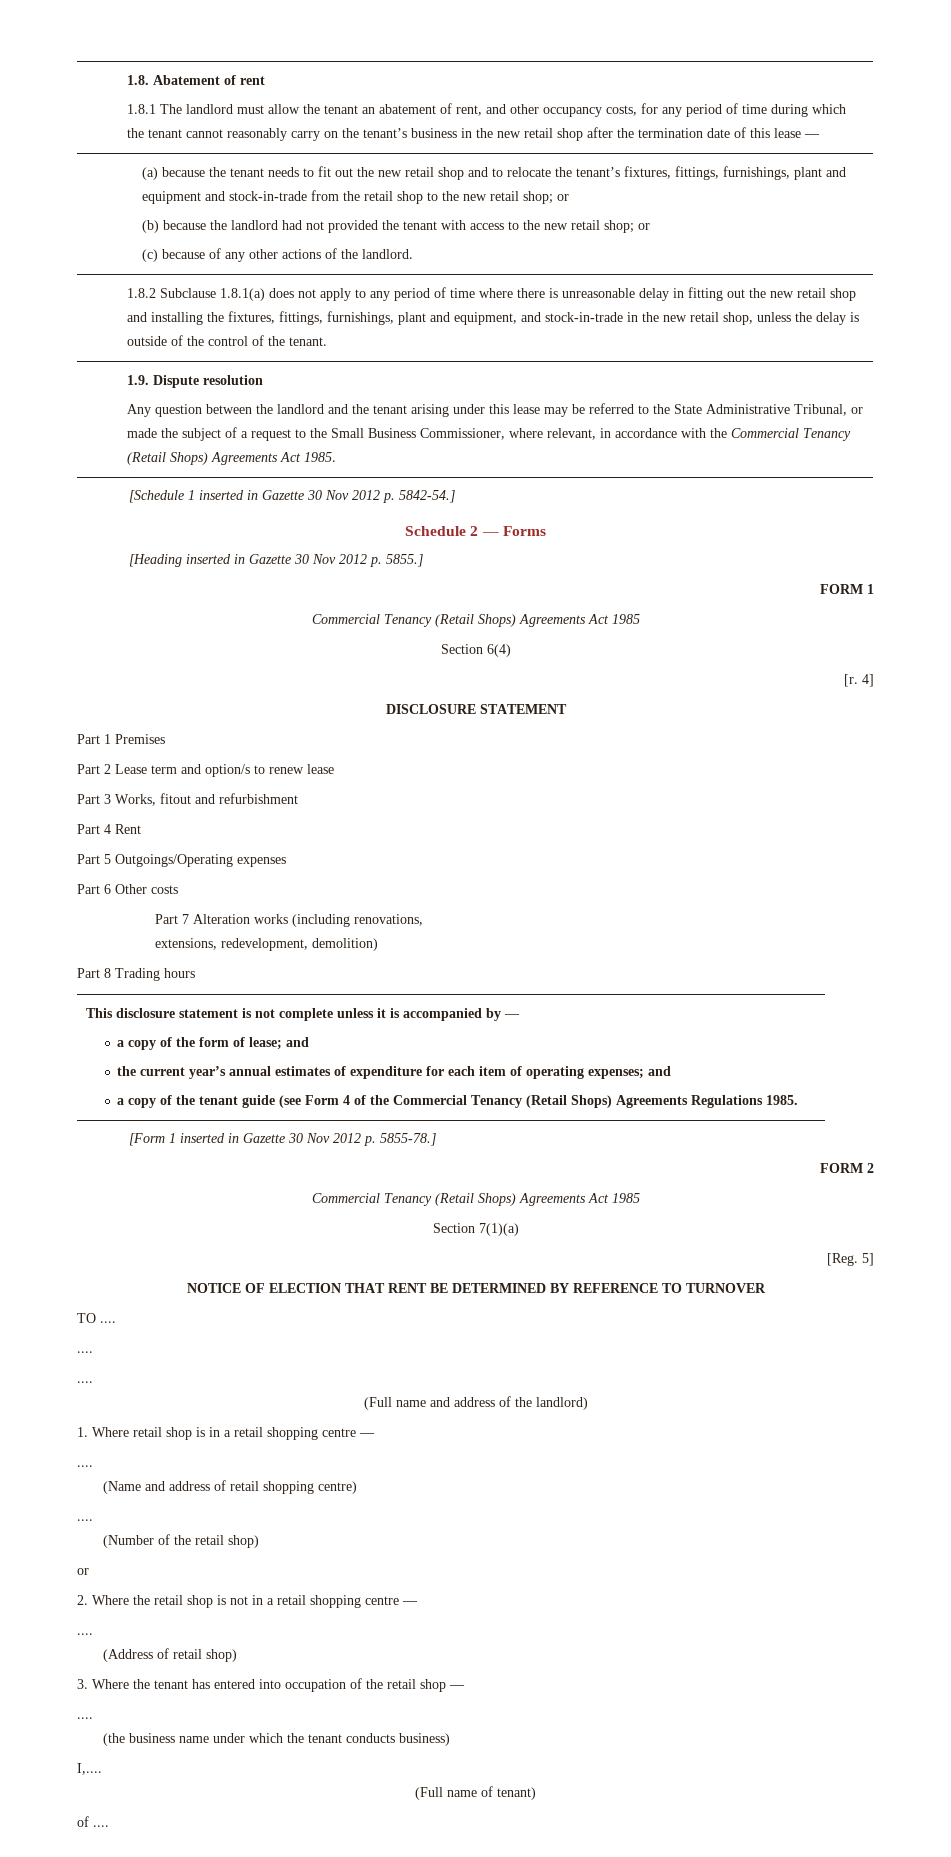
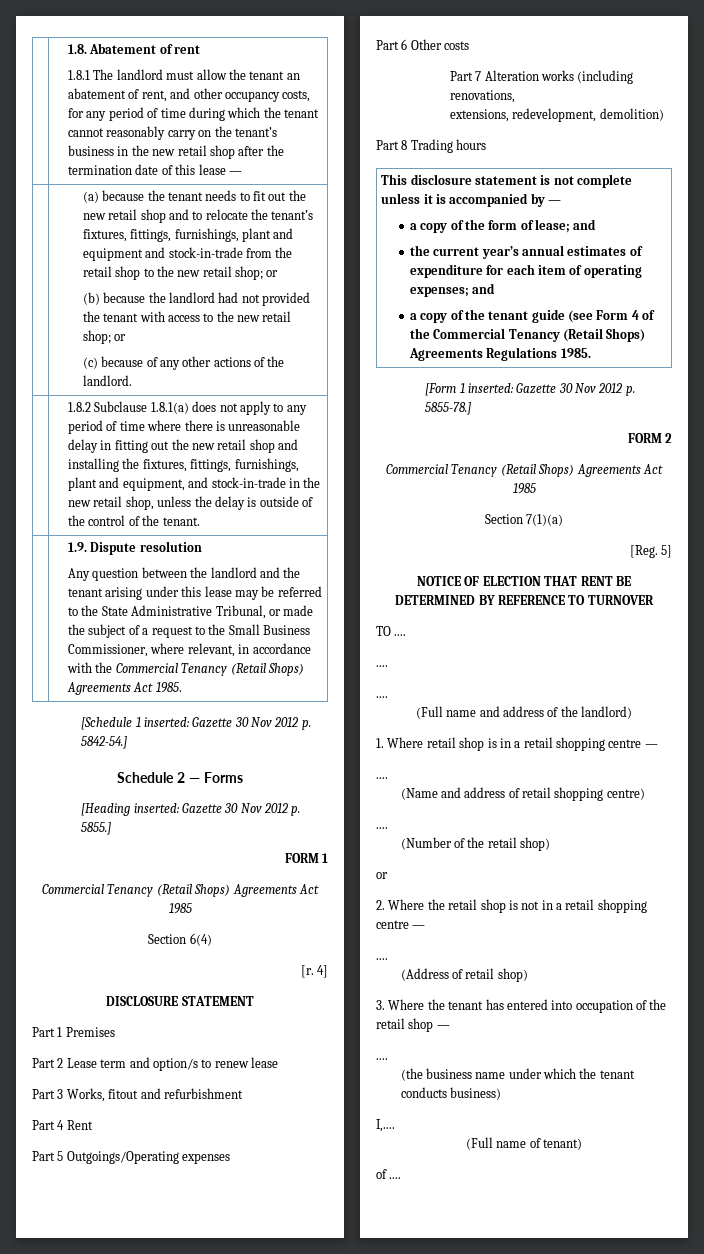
[198,490,258,500] inserted in -> [143,717,190,727] inserted:
[185,554,245,564] inserted in -> [133,803,180,813] inserted:
[179,1133,239,1143] inserted in -> [467,383,514,393] inserted:

